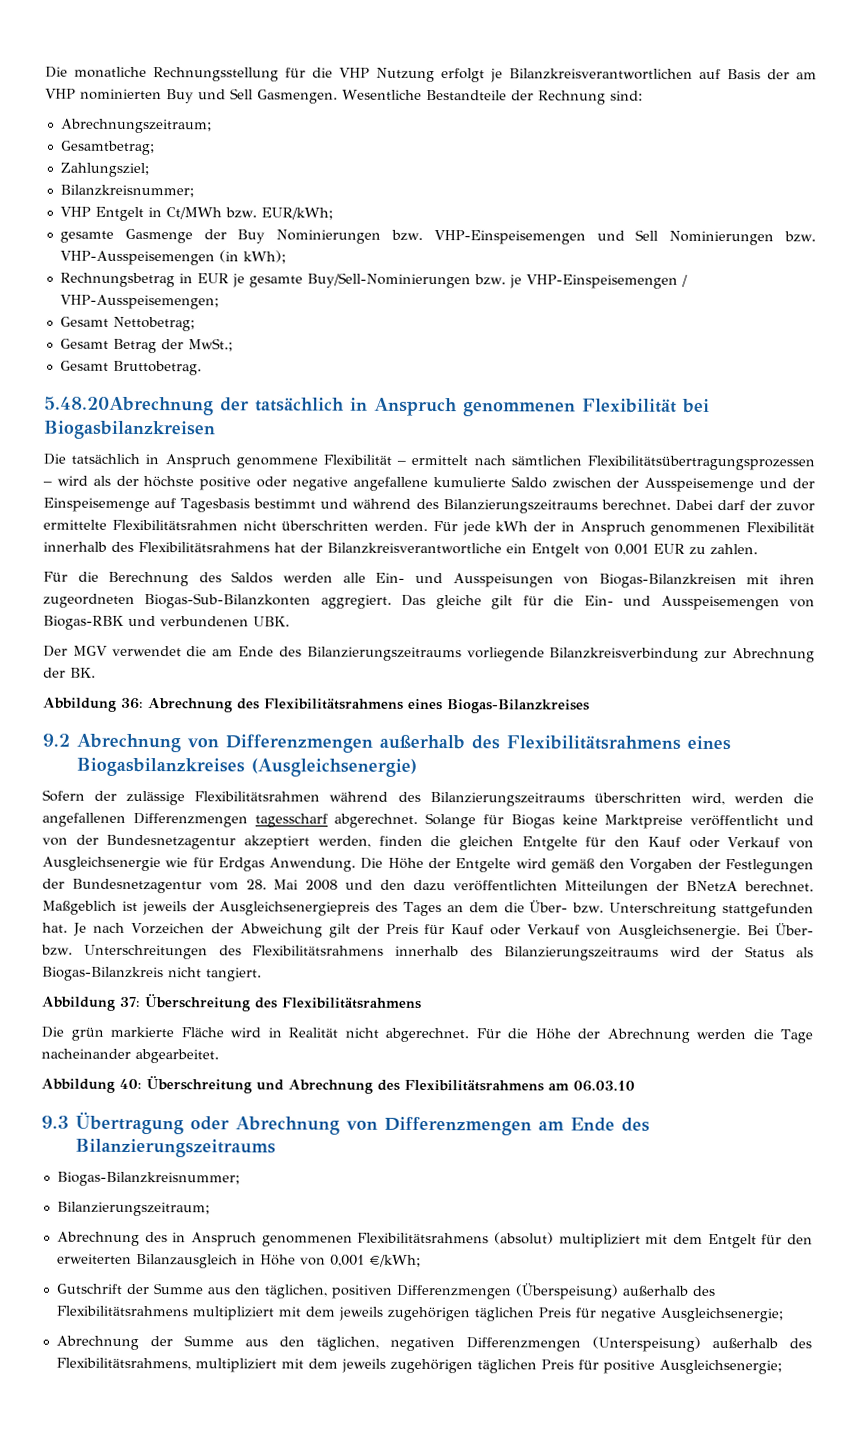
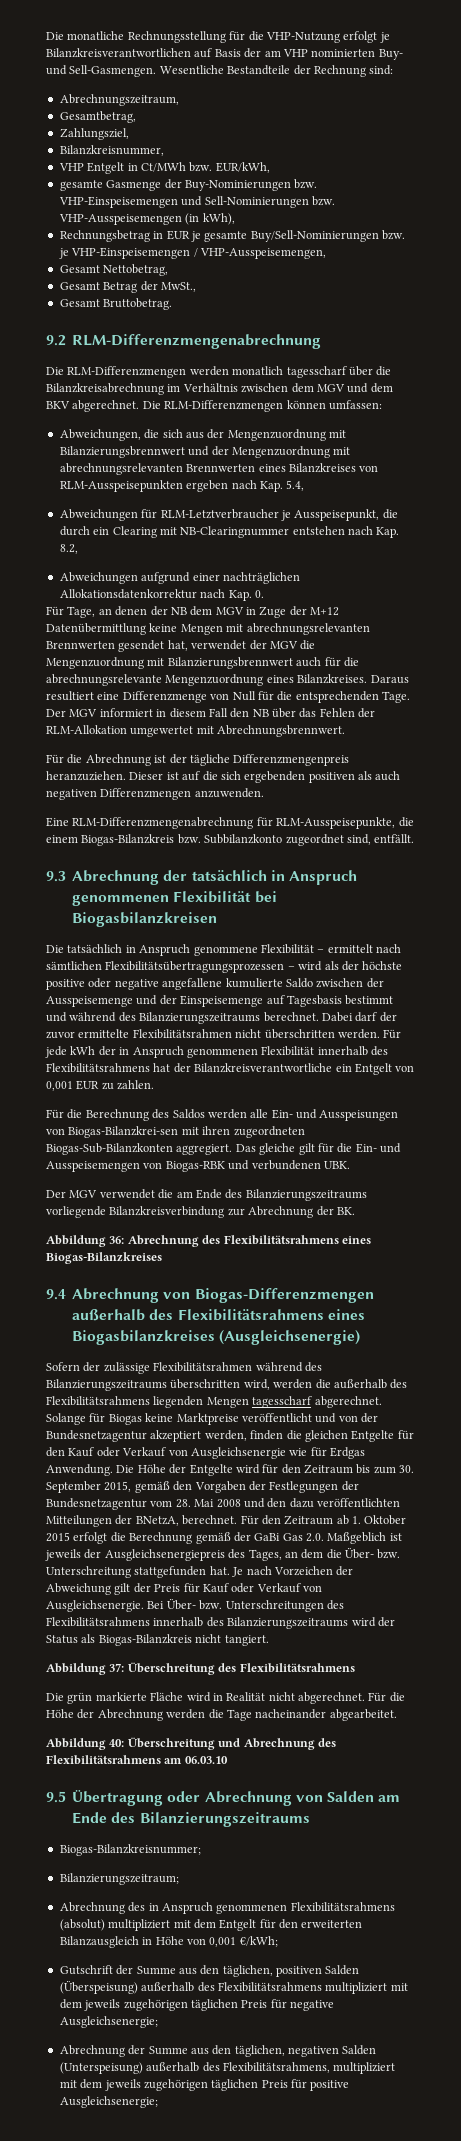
[339,67,435,83] VHP Nutzung -> [265,32,340,43] VHP-Nutzung
[166,88,338,104] Buy und Sell Gasmengen. -> [378,49,403,60] [46,65,157,77] Buy- und Sell-Gasmengen.
[60,118,212,134] [59,140,155,156] [59,162,149,178] [59,184,194,198] Abrechnungszeitraum; // Gesamtbetrag; // Zahlungsziel; // Bilanzkreisnummer; -> [59,94,179,106] [59,111,136,123] [59,128,129,140] [59,145,164,156] Abrechnungszeitraum, // Gesamtbetrag, // Zahlungsziel, // Bilanzkreisnummer,
[260,207,333,220] EUR/kWh; -> [215,162,270,173] EUR/kWh,
[237,229,382,244] Buy Nominierungen -> [184,180,291,191] Buy-Nominierungen
[635,229,775,246] Sell Nominierungen -> [204,196,309,208] Sell-Nominierungen
[242,250,286,264] kWh); -> [202,213,235,225] kWh),
[59,294,219,310] [59,316,195,332] VHP-Ausspeisemengen; // Gesamt Nettobetrag; -> [199,248,326,259] [59,264,169,276] VHP-Ausspeisemengen, // Gesamt Nettobetrag,
[187,338,233,352] MwSt.; -> [160,282,196,292] MwSt.,
[44,396,214,416] 5.48.20Abrechnung -> [46,334,322,349] [46,366,392,378] [46,383,393,395] [46,400,382,412] [59,429,346,441] [59,446,351,458] [59,463,379,475] [59,480,305,492] [59,509,398,521] [59,526,400,538] [59,544,78,554] [59,572,300,584] [59,589,264,601] [46,606,340,618] [46,623,370,635] [46,640,316,652] [46,657,359,669] [46,674,409,686] [46,691,410,703] [46,708,376,718] [46,725,346,737] [46,754,350,766] [46,771,401,783] [46,788,264,800] [46,817,414,829] [46,834,415,846] [46,870,160,885] 9.2 RLM-Differenzmengenabrechnung // Die RLM-Differenzmengen werden monatlich tagesscharf über die Bilanzkreisabrechnung im Verhältnis zwischen dem MGV und dem BKV abgerechnet. Die RLM-Differenzmengen können umfassen: // Abweichungen, die sich aus der Mengenzuordnung mit Bilanzierungsbrennwert und der Mengenzuordnung mit abrechnungsrelevanten Brennwerten eines Bilanzkreises von RLM-Ausspeisepunkten ergeben nach Kap. 5.4, // Abweichungen für RLM-Letztverbraucher je Ausspeisepunkt, die durch ein Clearing mit NB-Clearingnummer entstehen nach Kap. 8.2, // Abweichungen aufgrund einer nachträglichen Allokationsdatenkorrektur nach Kap. 0. // Für Tage, an denen der NB dem MGV in Zuge der M+12 Datenübermittlung keine Mengen mit abrechnungsrelevanten Brennwerten gesendet hat, verwendet der MGV die Mengenzuordnung mit Bilanzierungsbrennwert auch für die abrechnungsrelevante Mengenzuordnung eines Bilanzkreises. Daraus resultiert eine Differenzmenge von Null für die entsprechenden Tage. Der MGV informiert in diesem Fall den NB über das Fehlen der RLM-Allokation umgewertet mit Abrechnungsbrennwert. // Für die Abrechnung ist der tägliche Differenzmengenpreis heranzuziehen. Dieser ist auf die sich ergebenden positiven als auch negativen Differenzmengen anzuwenden. // Eine RLM-Differenzmengenabrechnung für RLM-Ausspeisepunkte, die einem Biogas-Bilanzkreis bzw. Subbilanzkonto zugeordnet sind, entfällt. // 9.3 Abrechnung
[598,573,737,589] Biogas-Bilanzkreisen -> [68,1126,179,1138] Biogas-Bilanzkrei-sen
[42,733,374,753] 9.2 Abrechnung von Differenzmengen -> [46,1288,374,1303] 9.4 Abrechnung von Biogas-Differenzmengen
[42,812,248,828] angefallenen Differenzmengen -> [333,1379,408,1389] [46,1396,249,1408] außerhalb des Flexibilitätsrahmens liegenden Mengen
(547, 863) none -> [262,1464,415,1474] [46,1481,132,1493] für den Zeitraum bis zum 30. September 2015,
[686,880,814,893] BNetzA berechnet. -> [135,1515,407,1526] [46,1532,324,1544] BNetzA, berechnet. Für den Zeitraum ab 1. Oktober 2015 erfolgt die Berechnung gemäß der GaBi Gas 2.0.
[403,901,443,917] Tages -> [248,1549,282,1561] Tages,
[41,1115,69,1129] 9.3 -> [46,1791,66,1803] 9.5
[384,1116,533,1136] Differenzmengen -> [326,1791,374,1802] Salden
[395,1284,512,1300] Differenzmengen -> [325,1965,360,1975] Salden
[465,1337,581,1352] Differenzmengen -> [342,2045,377,2055] Salden

